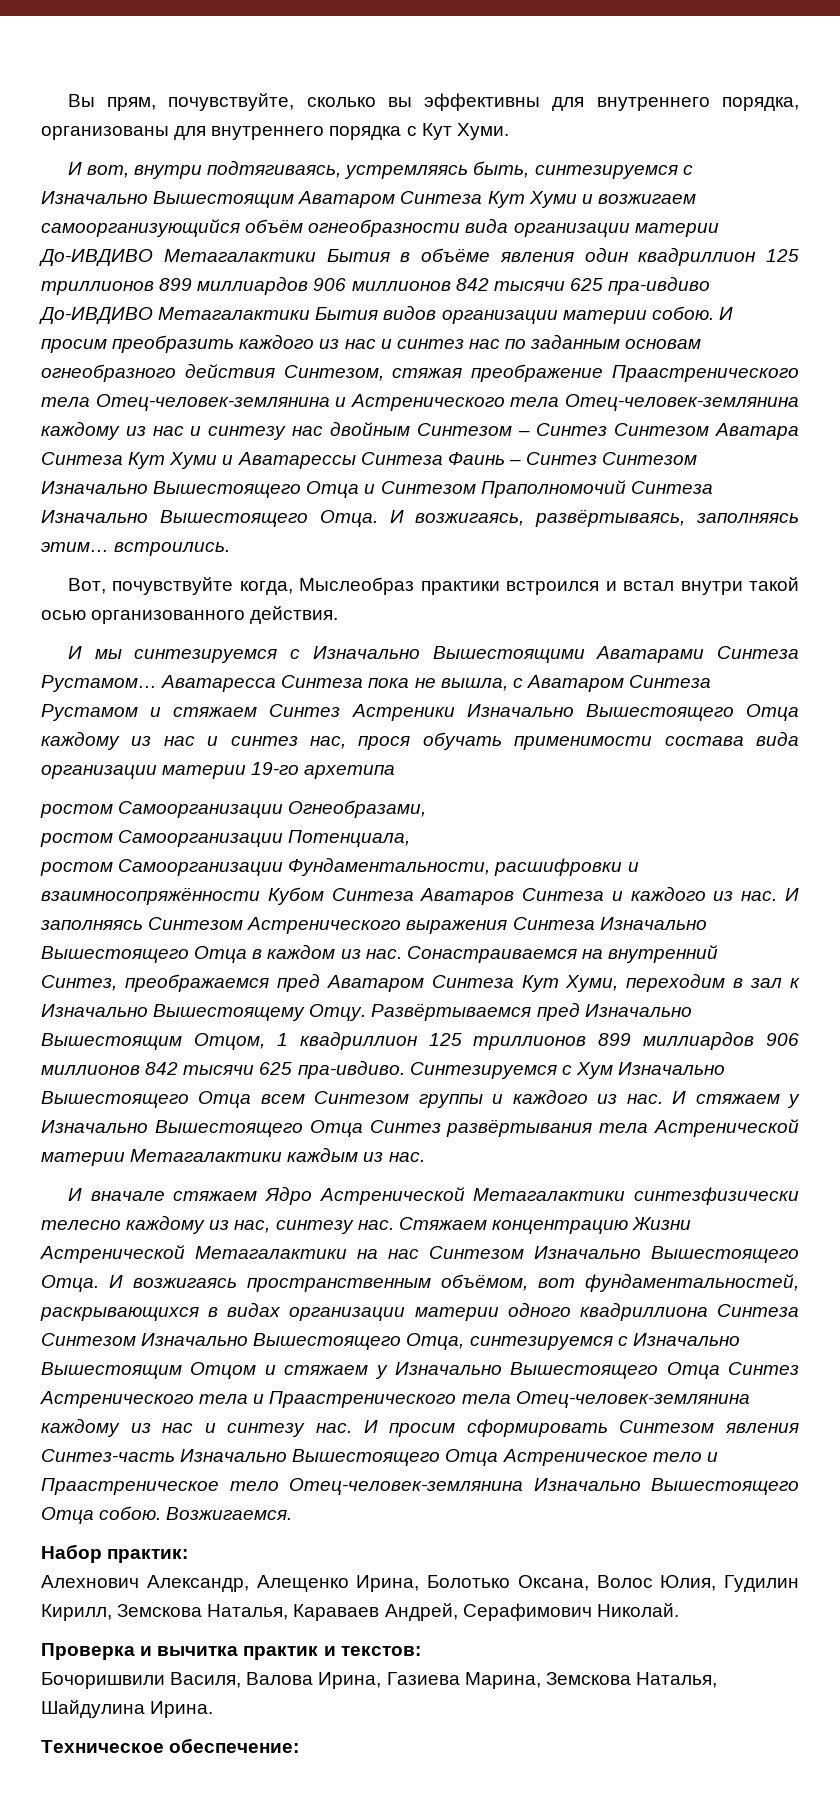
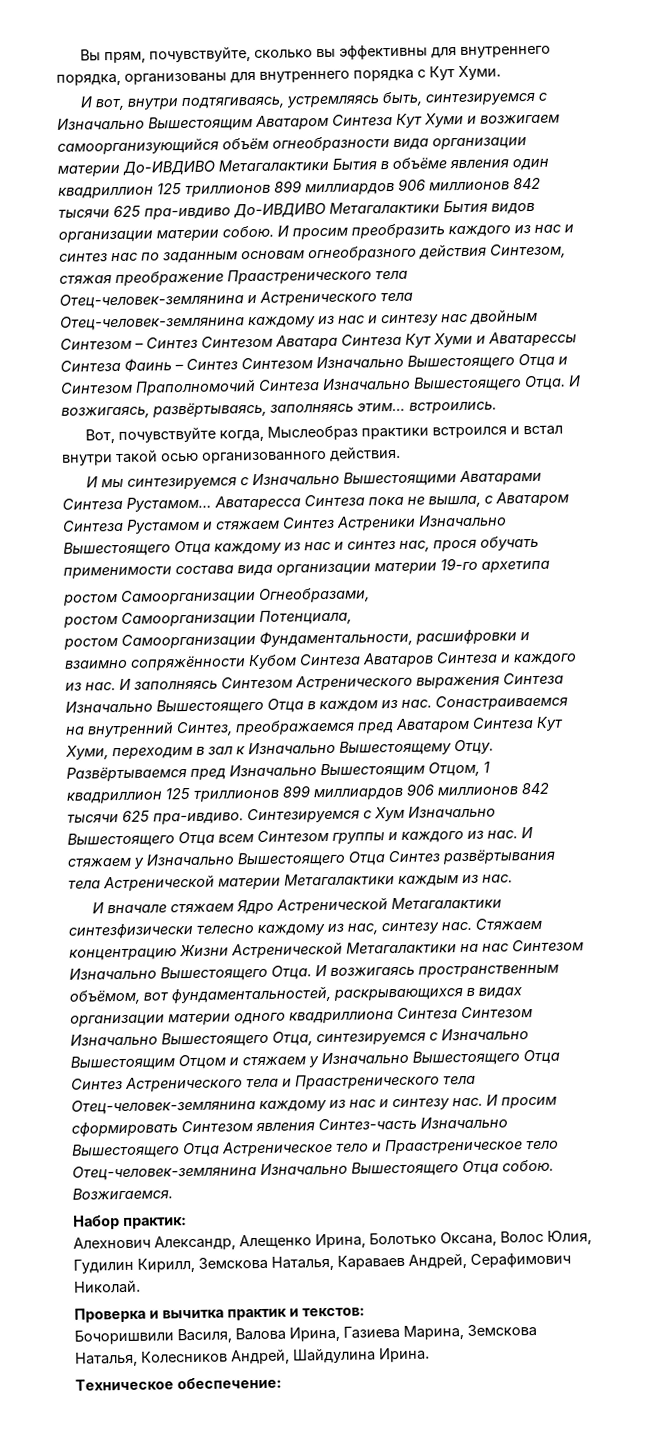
[41,887,260,905] взаимносопряжённости -> [65,655,246,671] взаимно сопряжённости
(717, 1680) none -> [141,1348,290,1365] Колесников Андрей,

